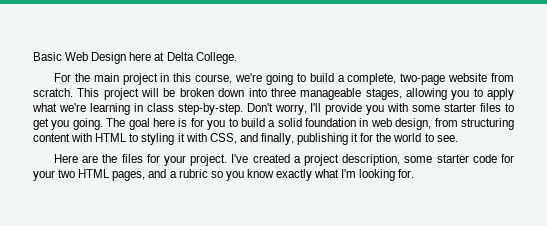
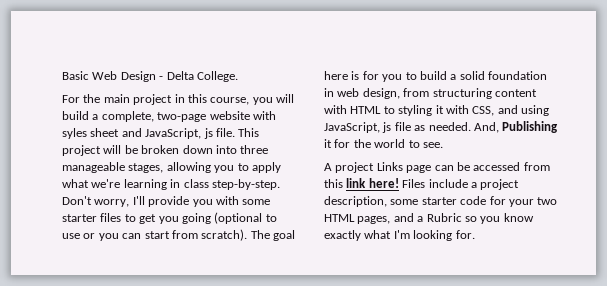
[129,52,165,61] here at -> [159,76,164,80] -
[235,73,306,85] we're going to -> [252,94,294,105] you will
[490,73,514,82] [33,88,73,97] from scratch. -> [252,111,276,120] [62,128,235,139] with syles sheet and JavaScript, js file.
[72,118,103,130] going. -> [181,212,277,224] [62,229,248,241] going (optional to use or you can start from scratch).
[260,133,349,145] finally, publishing -> [521,105,549,116] [324,121,559,133] using JavaScript, js file as needed. And, Publishing
[53,154,290,166] Here are the files for your project. I've created -> [324,162,550,173] [324,178,468,188] A project Links page can be accessed from this link here! Files include
[178,169,208,178] rubric -> [426,213,462,222] Rubric

